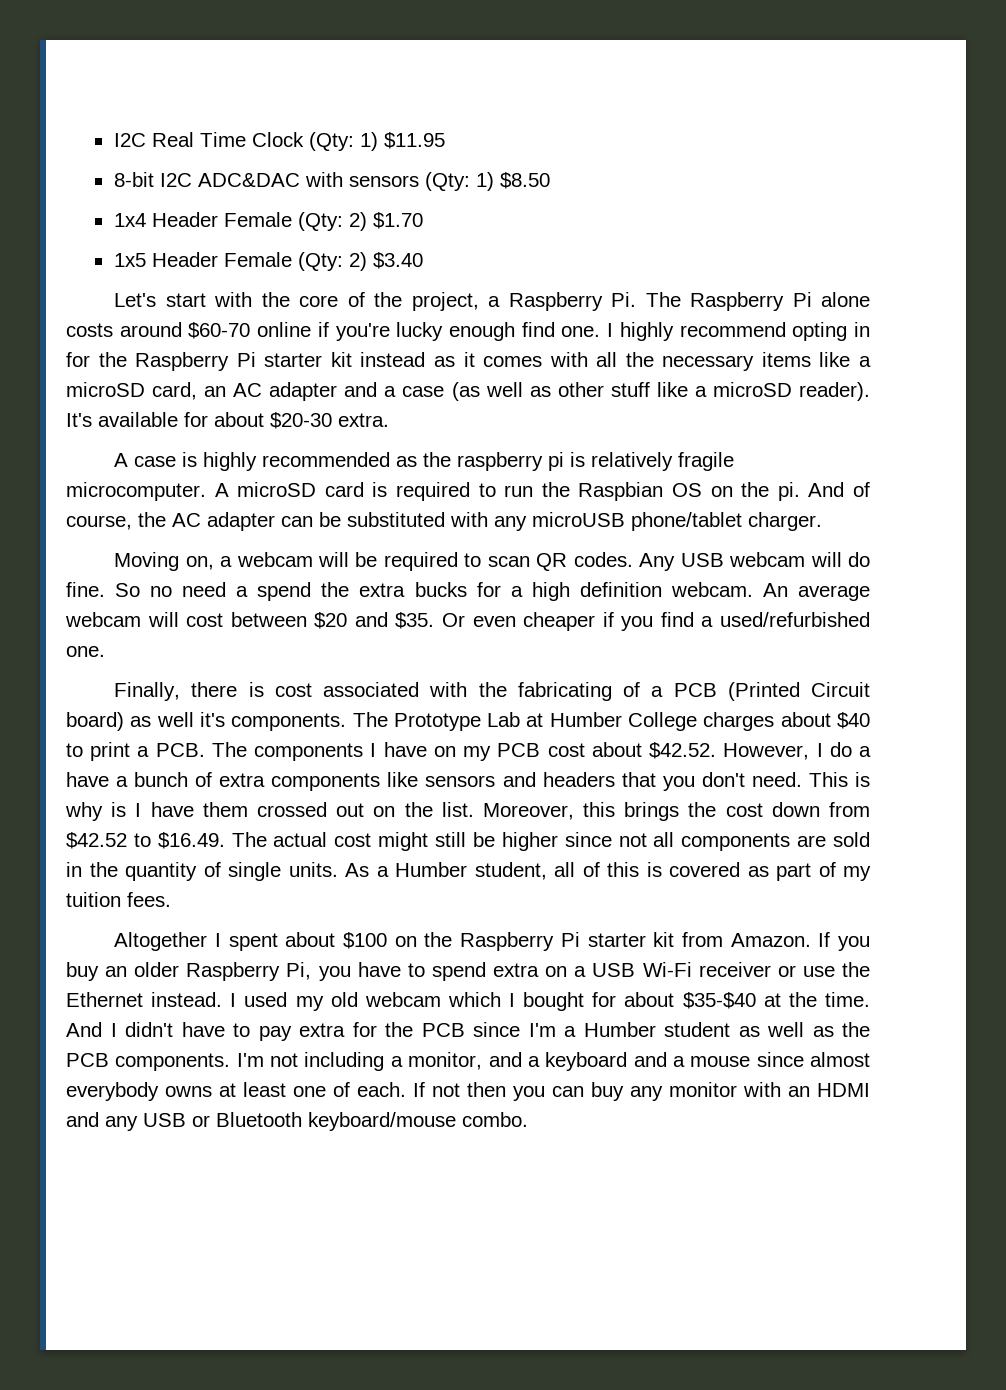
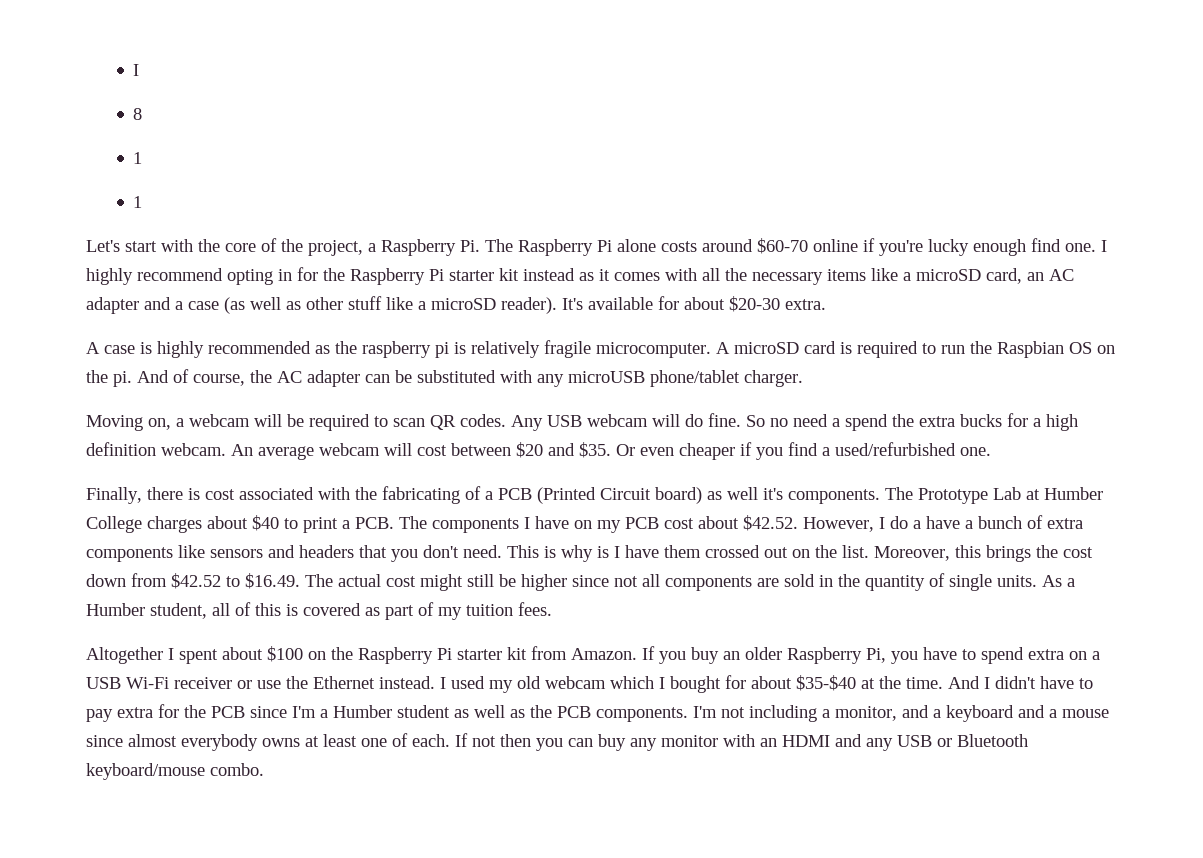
[113,132,445,151] [113,172,550,191] [113,212,423,231] [113,252,423,271] I2C Real Time Clock (Qty: 1) $11.95 // 8-bit I2C ADC&DAC with sensors (Qty: 1) $8.50 // 1x4 Header Female (Qty: 2) $1.70 // 1x5 Header Female (Qty: 2) $3.40 -> [133,64,140,76] [133,108,143,120] [133,152,143,164] [133,196,143,208] I // 8 // 1 // 1

